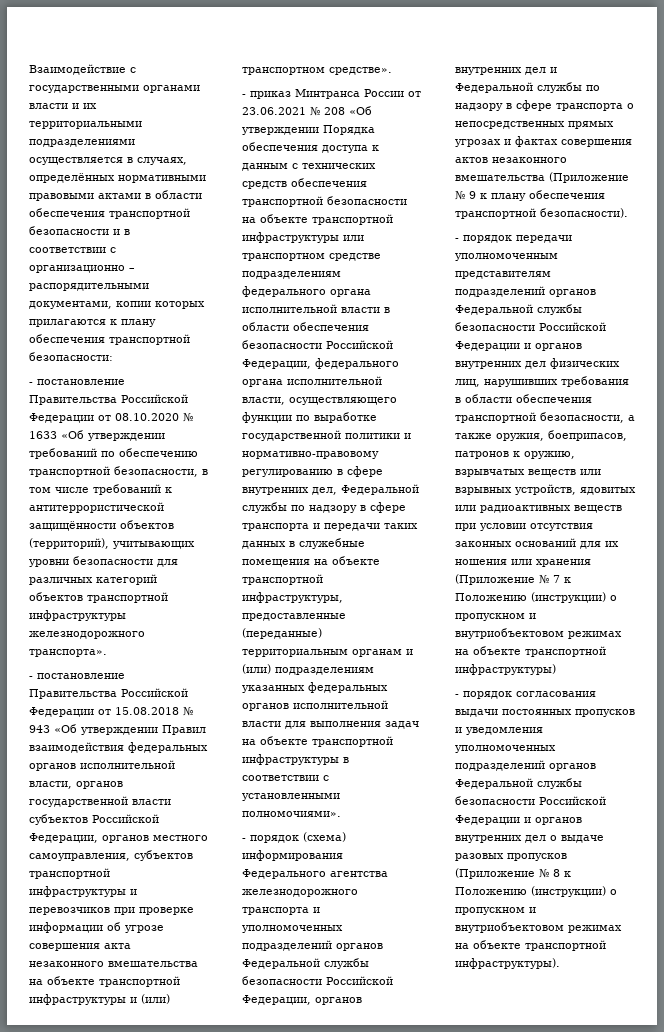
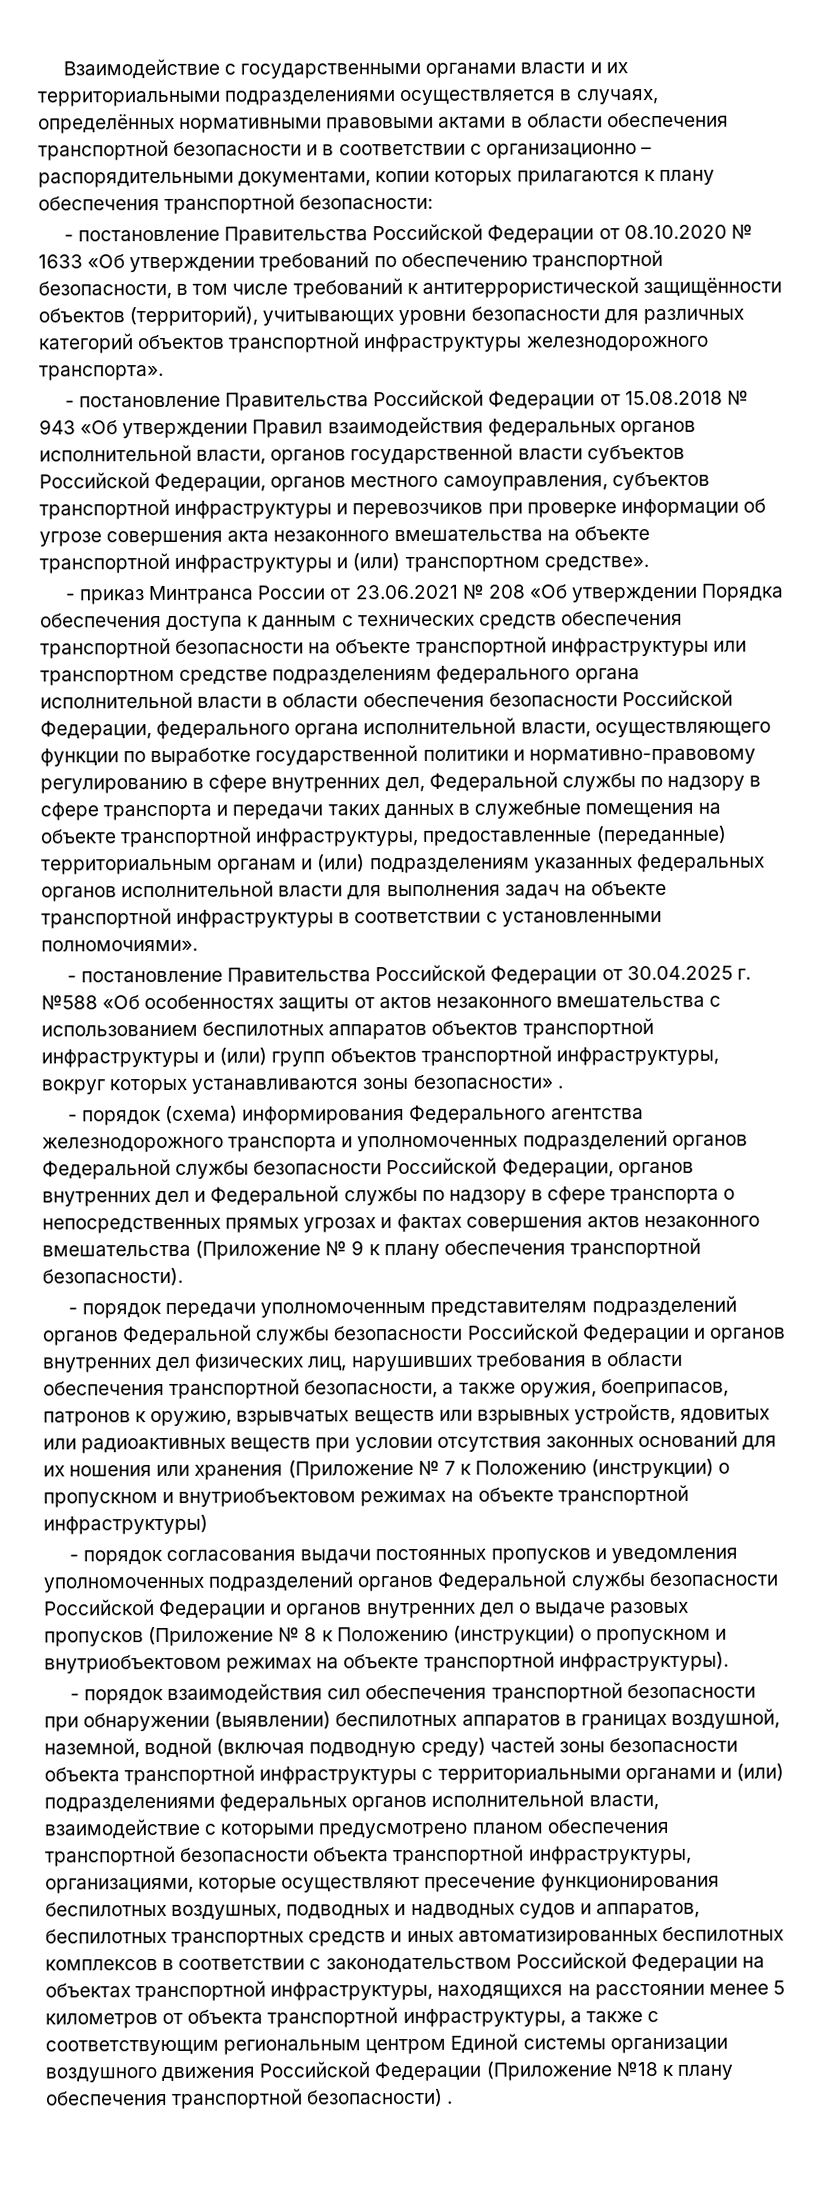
(341, 814) none -> [66,964,751,986] [41,994,722,1012] [41,1018,654,1040] [41,1045,719,1068] [41,1074,563,1095] // - постановление Правительства Российской Федерации от 30.04.2025 г. №588 «Об особенностях защиты от актов незаконного вмешательства с использованием беспилотных аппаратов объектов транспортной инфраструктуры и (или) групп объектов транспортной инфраструктуры, вокруг которых устанавливаются зоны безопасности» .
(560, 963) none -> [69,1682,756,1705] [44,1708,780,1732] [44,1736,738,1759] [44,1763,784,1786] [44,1790,659,1813] [44,1818,669,1839] [45,1844,692,1867] [45,1872,720,1894] [45,1901,700,1920] [45,1926,784,1947] [45,1952,765,1973] [45,1980,785,2002] [45,2007,659,2029] [45,2033,728,2056] [45,2061,733,2083] [45,2088,454,2109] // - порядок взаимодействия сил обеспечения транспортной безопасности при обнаружении (выявлении) беспилотных аппаратов в границах воздушной, наземной, водной (включая подводную среду) частей зоны безопасности объекта транспортной инфраструктуры с территориальными органами и (или) подразделениями федеральных органов исполнительной власти, взаимодействие с которыми предусмотрено планом обеспечения транспортной безопасности объекта транспортной инфраструктуры, организациями, которые осуществляют пресечение функционирования беспилотных воздушных, подводных и надводных судов и аппаратов, беспилотных транспортных средств и иных автоматизированных беспилотных комплексов в соответствии с законодательством Российской Федерации на объектах транспортной инфраструктуры, находящихся на расстоянии менее 5 километров от объекта транспортной инфраструктуры, а также с соответствующим региональным центром Единой системы организации воздушного движения Российской Федерации (Приложение №18 к плану обеспечения транспортной безопасности) .

